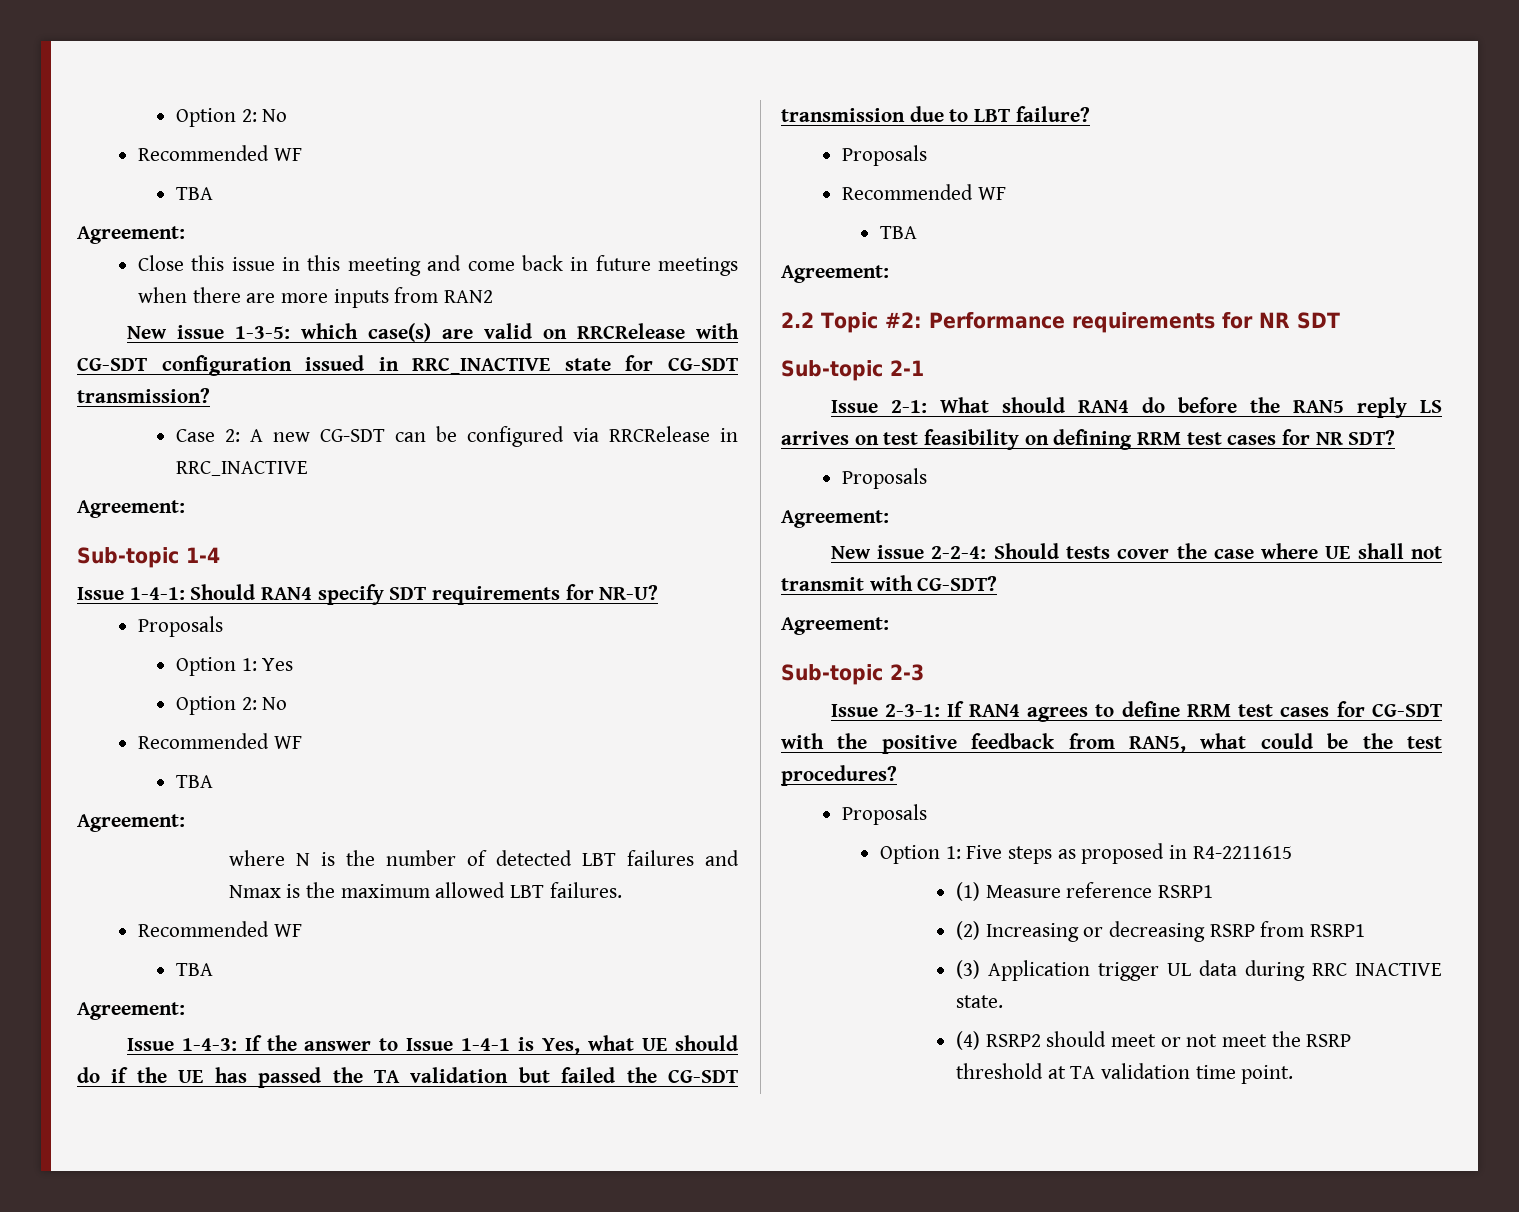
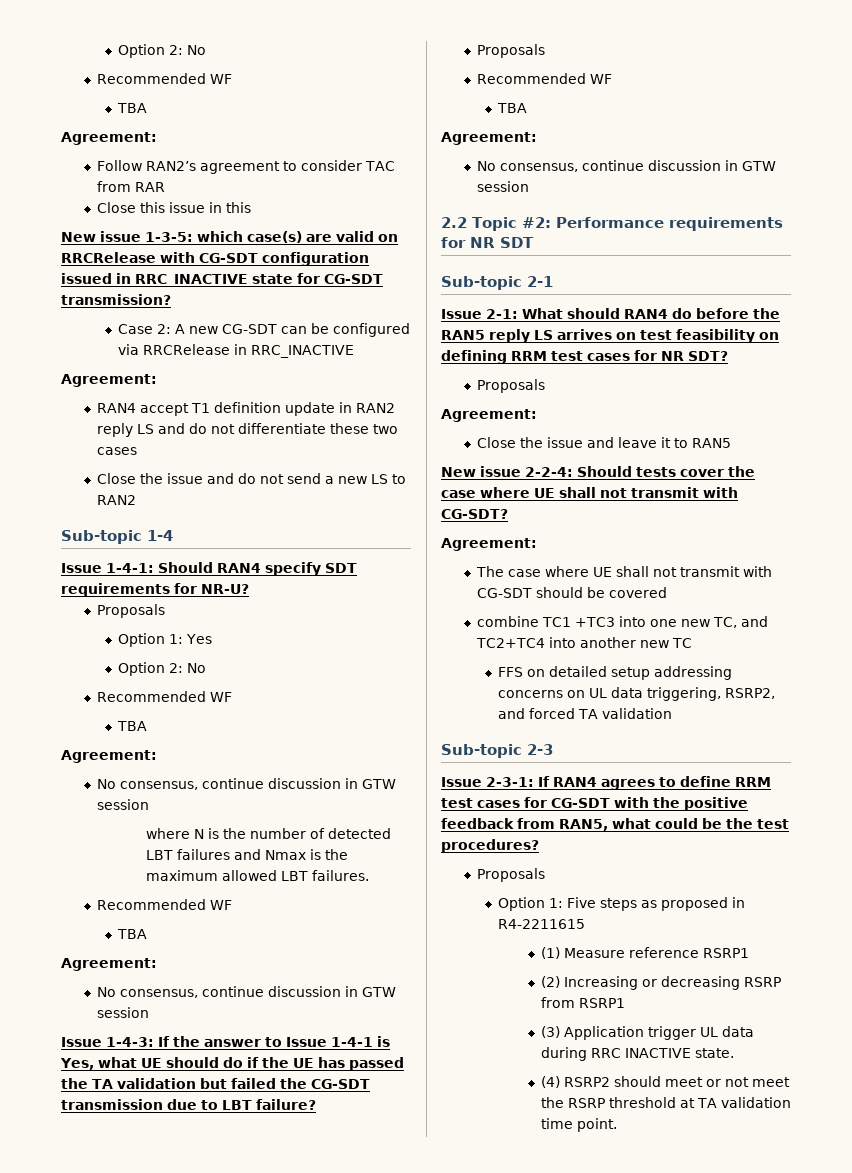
[175,108,288,127] [138,145,302,161] [175,187,213,200] [77,226,185,244] Option 2: No // Recommended WF // TBA // Agreement: -> [118,44,207,58] [97,73,233,84] [117,103,148,113] [61,132,157,145] [97,160,396,174] [97,181,166,192] Option 2: No // Recommended WF // TBA // Agreement: // Follow RAN2’s agreement to consider TAC from RAR
[347,255,738,276] [138,287,494,308] meeting and come back in future meetings when there are more inputs from RAN2 -> (252, 207) none
(185, 509) none -> [97,402,396,416] [97,423,399,437] [97,447,138,455] [97,473,407,484] [97,495,137,505] // RAN4 accept T1 definition update in RAN2 reply LS and do not differentiate these two cases // Close the issue and do not send a new LS to RAN2
(185, 823) none -> [97,778,397,790] [97,799,150,810] // No consensus, continue discussion in GTW session
(185, 1011) none -> [97,986,397,998] [97,1007,150,1018] // No consensus, continue discussion in GTW session
(889, 274) none -> [477,160,777,172] [477,181,530,192] // No consensus, continue discussion in GTW session
(889, 519) none -> [477,437,732,448] // Close the issue and leave it to RAN5
(889, 626) none -> [476,566,773,577] [477,587,668,598] [477,616,769,628] [476,637,693,648] [498,666,733,680] [498,687,776,701] [498,708,673,719] // The case where UE shall not transmit with CG-SDT should be covered // combine TC1 +TC3 into one new TC, and TC2+TC4 into another new TC // FFS on detailed setup addressing concerns on UL data triggering, RSRP2, and forced TA validation

